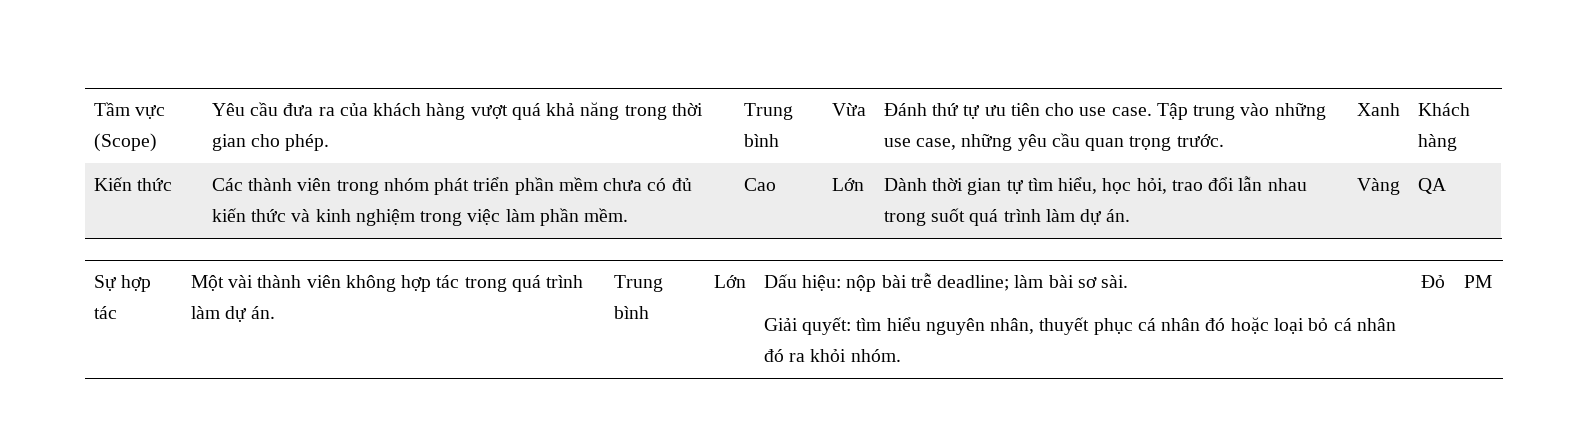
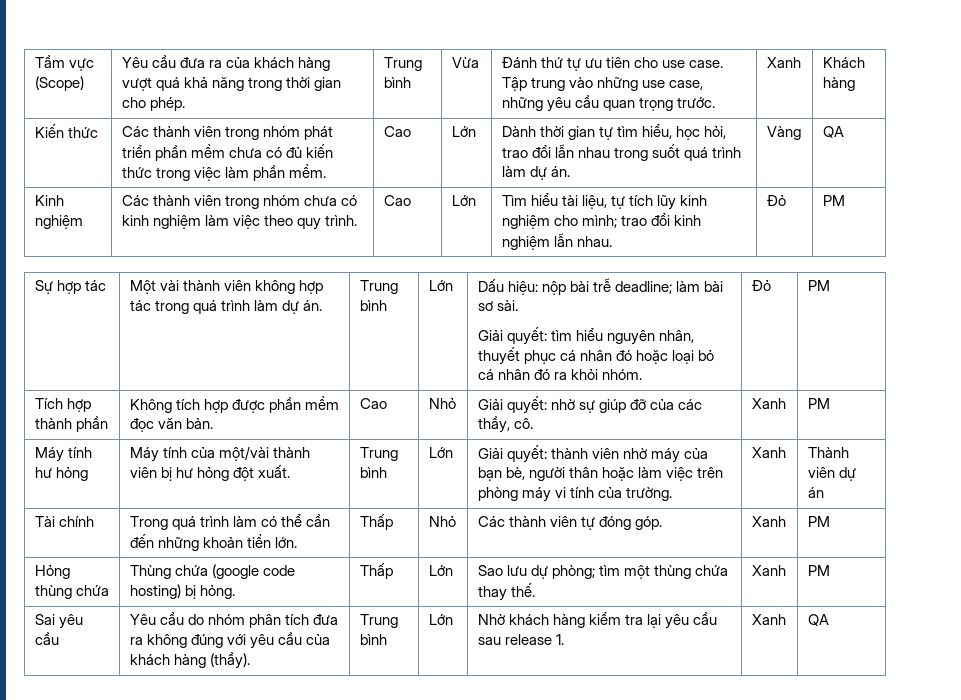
[291,209,415,226] và kinh nghiệm -> (152, 172) none
(1446, 186) none -> [34,195,64,206] [34,215,83,229] [121,195,357,209] [121,215,357,230] [383,195,411,206] [451,195,476,206] [501,193,707,210] [501,213,701,229] [501,233,612,250] [766,195,786,206] [822,195,845,206] // Kinh nghiệm | Các thành viên trong nhóm chưa có kinh nghiệm làm việc theo quy trình. | Cao | Lớn | Tìm hiểu tài liệu, tự tích lũy kinh nghiệm cho mình; trao đổi kinh nghiệm lẫn nhau. | Đỏ | PM
(1492, 281) none -> [34,398,91,412] [34,416,108,432] [129,396,339,413] [129,418,213,432] [359,398,387,409] [428,398,456,409] [477,396,702,414] [477,416,533,433] [751,398,786,409] [807,398,830,409] [34,447,92,462] [34,467,88,481] [129,446,310,462] [129,465,290,481] [359,447,398,461] [359,467,387,478] [428,447,453,458] [477,445,708,463] [477,467,723,481] [477,487,672,502] [751,447,786,458] [807,447,849,458] [807,467,856,481] [807,487,824,498] [34,516,94,527] [129,514,330,530] [129,534,297,551] [359,514,393,530] [428,516,456,527] [477,516,662,530] [751,516,786,527] [807,516,830,527] [34,565,70,579] [34,585,109,599] [129,564,295,579] [129,584,235,599] [359,563,393,579] [428,565,453,576] [477,565,728,579] [477,583,535,601] [751,565,786,576] [807,565,830,576] [34,614,83,629] [34,632,59,645] [129,612,338,628] [129,632,330,649] [129,652,250,669] [359,614,398,628] [359,634,387,645] [428,614,453,625] [477,612,717,629] [477,634,564,645] [751,614,786,625] [807,614,829,626] // Tích hợp thành phần | Không tích hợp được phần mềm đọc văn bản. | Cao | Nhỏ | Giải quyết: nhờ sự giúp đỡ của các thầy, cô. | Xanh | PM // Máy tính hư hỏng | Máy tính của một/vài thành viên bị hư hỏng đột xuất. | Trung bình | Lớn | Giải quyết: thành viên nhờ máy của bạn bè, người thân hoặc làm việc trên phòng máy vi tính của trường. | Xanh | Thành viên dự án // Tài chính | Trong quá trình làm có thể cần đến những khoản tiền lớn. | Thấp | Nhỏ | Các thành viên tự đóng góp. | Xanh | PM // Hỏng thùng chứa | Thùng chứa (google code hosting) bị hỏng. | Thấp | Lớn | Sao lưu dự phòng; tìm một thùng chứa thay thế. | Xanh | PM // Sai yêu cầu | Yêu cầu do nhóm phân tích đưa ra không đúng với yêu cầu của khách hàng (thầy). | Trung bình | Lớn | Nhờ khách hàng kiểm tra lại yêu cầu sau release 1. | Xanh | QA

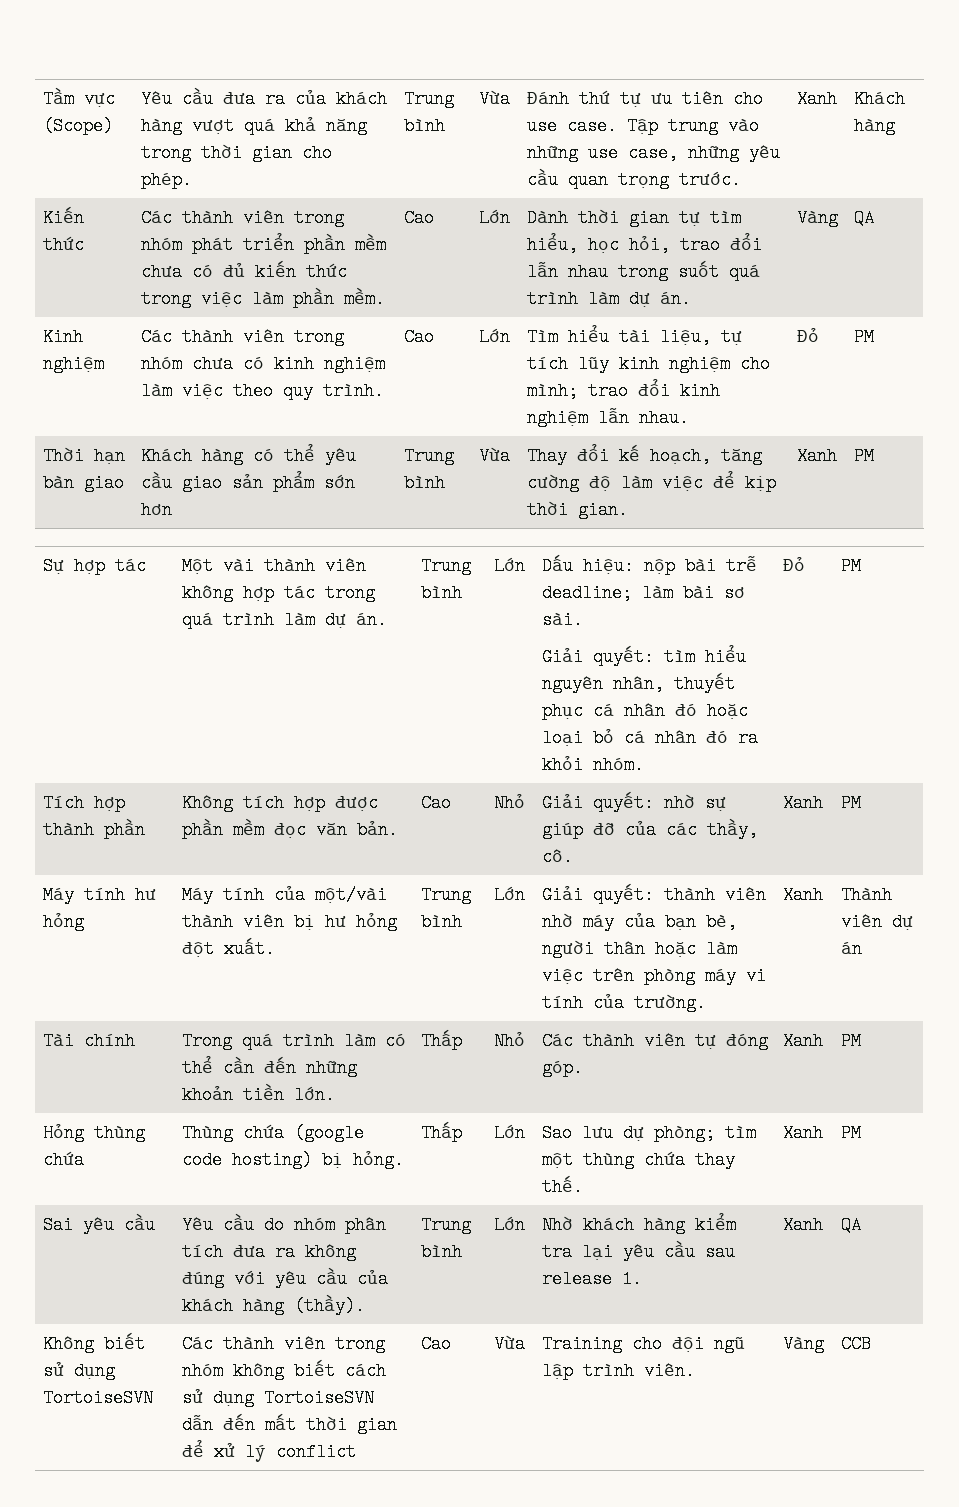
(845, 200) none -> [42,447,125,465] [42,474,124,492] [140,444,356,465] [140,471,355,492] [140,501,172,519] [403,447,454,465] [403,474,445,492] [478,447,510,465] [526,444,762,465] [526,471,776,492] [526,501,628,519] [796,447,837,465] [853,447,874,465] // Thời hạn bàn giao | Khách hàng có thể yêu cầu giao sản phẩm sớn hơn | Trung bình | Vừa | Thay đổi kế hoạch, tăng cường độ làm việc để kịp thời gian. | Xanh | PM
(829, 620) none -> [42,1332,145,1353] [42,1362,115,1380] [42,1389,153,1407] [181,1335,385,1353] [181,1359,386,1380] [181,1389,374,1407] [181,1413,397,1434] [181,1440,356,1462] [420,1335,451,1353] [493,1335,525,1353] [541,1335,745,1353] [541,1362,695,1380] [782,1335,824,1353] [840,1335,871,1353] // Không biết sử dụng TortoiseSVN | Các thành viên trong nhóm không biết cách sử dụng TortoiseSVN dẫn đến mất thời gian để xử lý conflict | Cao | Vừa | Training cho đội ngũ lập trình viên. | Vàng | CCB

